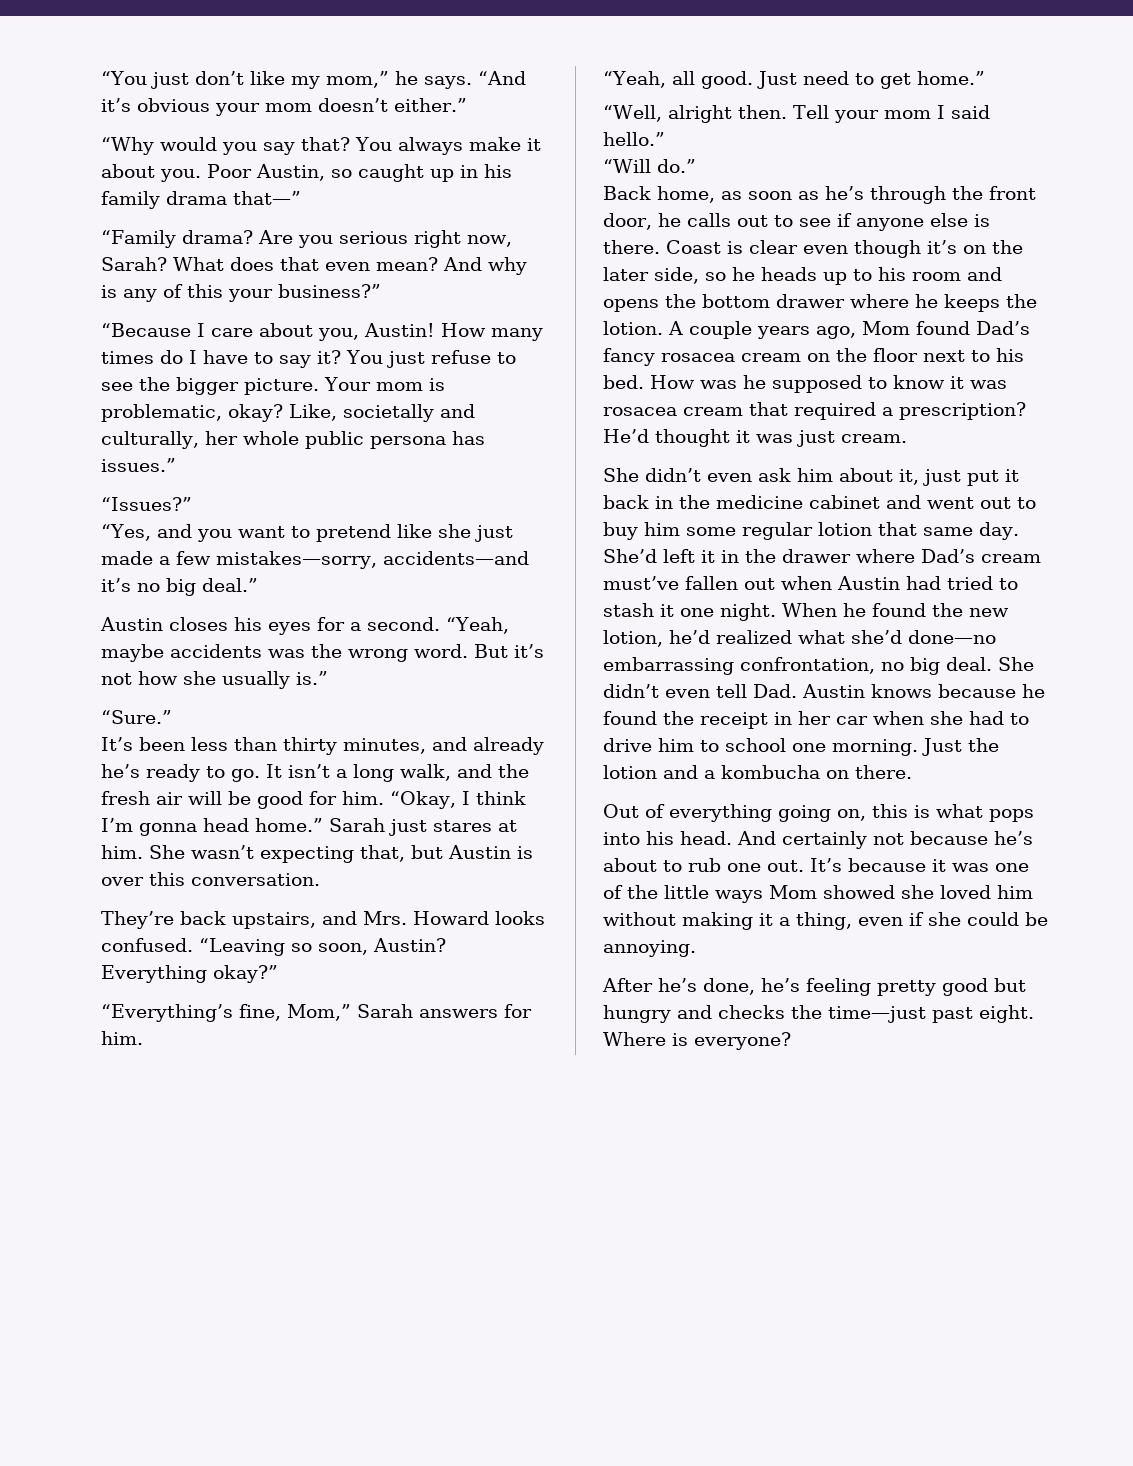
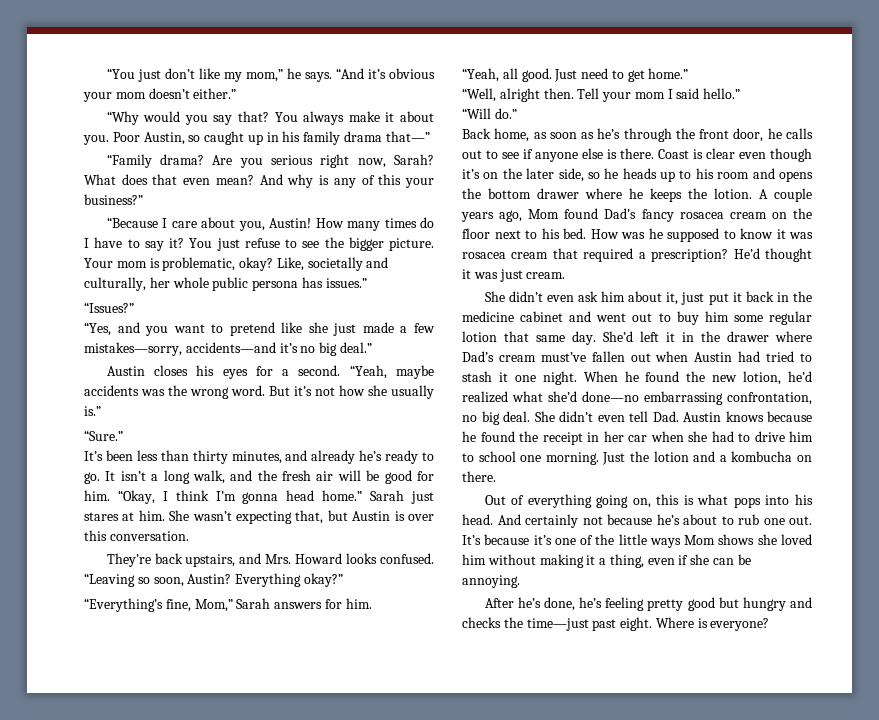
[932,859,989,872] it was -> [533,535,552,545] it’s
[823,885,895,899] showed -> [718,534,755,545] shows
[967,912,1019,926] could -> [713,558,735,565] can

